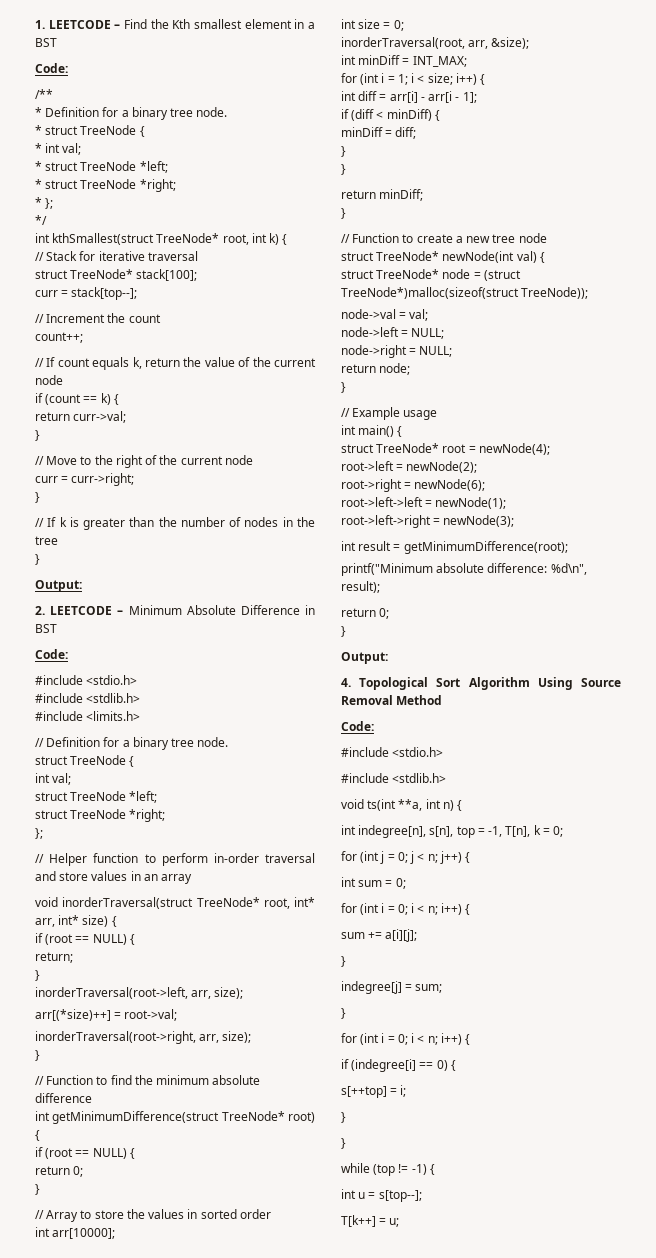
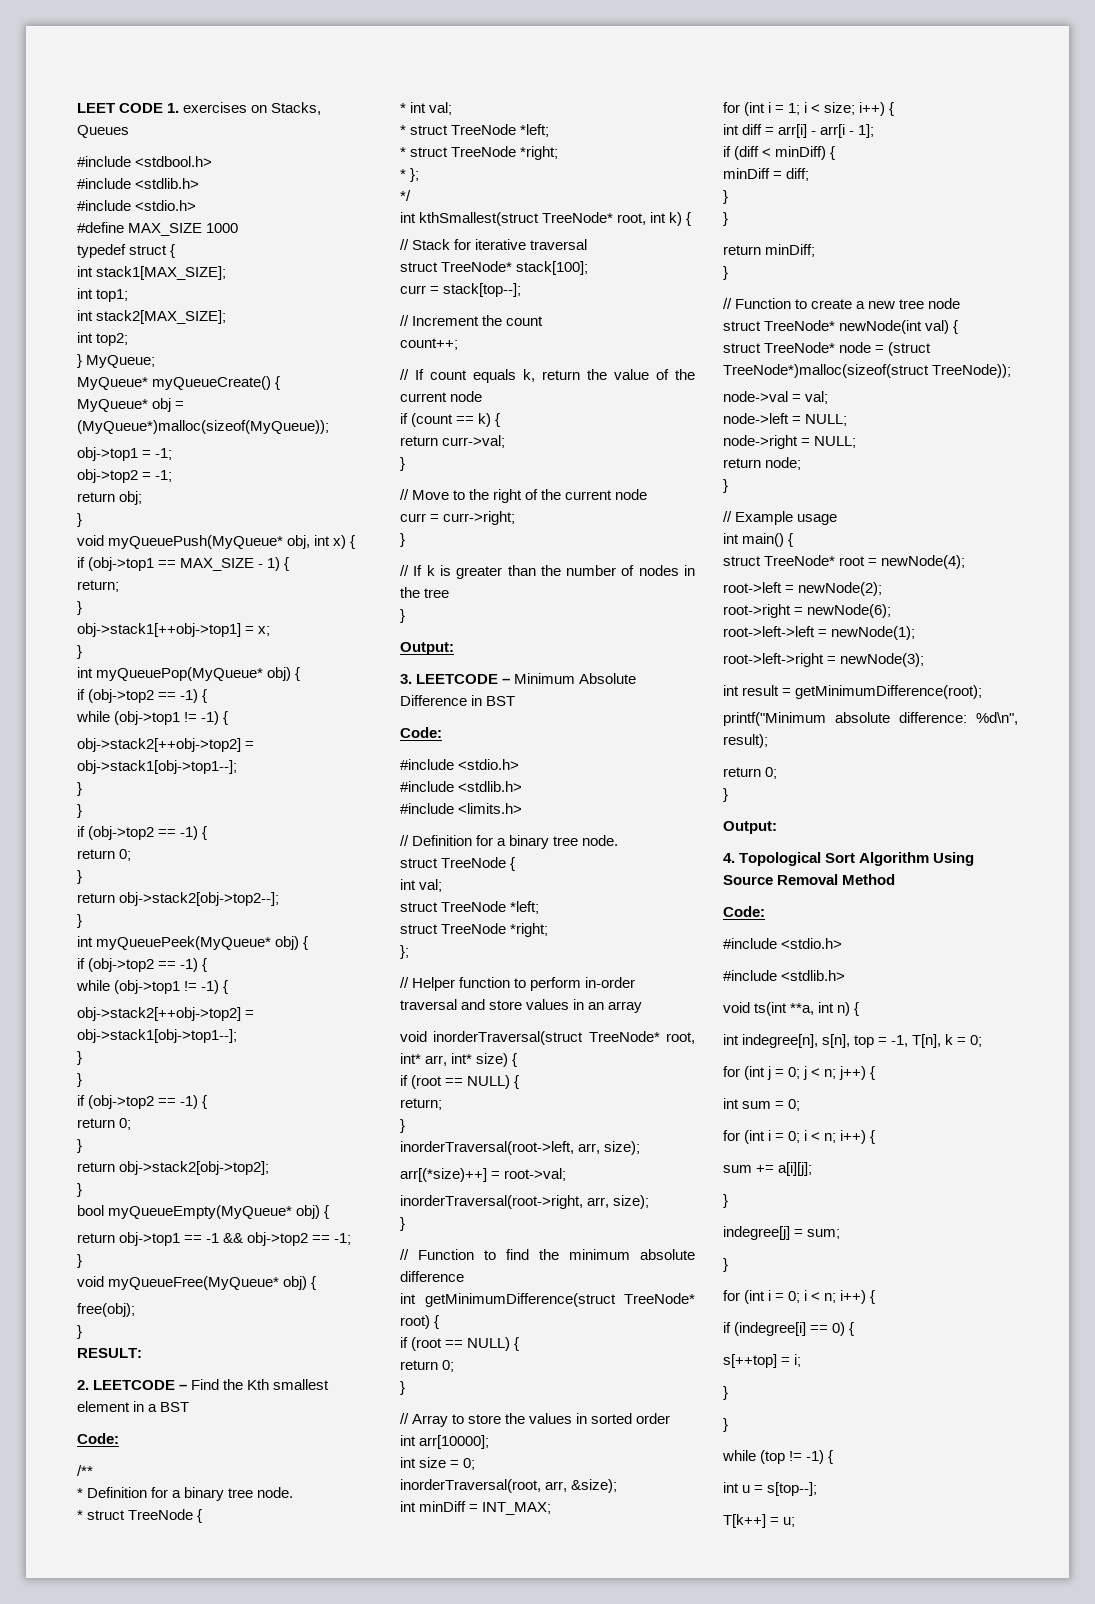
[35,20,45,29] 1. -> [77,102,322,115] [77,125,129,138] [77,156,213,167] [77,178,200,189] [77,200,197,211] [77,222,239,236] [77,244,176,258] [77,266,227,280] [77,288,129,302] [77,310,227,324] [77,332,129,346] [77,354,156,368] [77,376,281,390] [77,398,185,412] [77,420,329,434] [77,447,173,461] [77,469,173,483] [77,491,143,505] [77,513,82,527] [77,535,356,549] [77,557,290,571] [77,580,119,592] [77,601,82,615] [77,623,271,637] [77,645,82,659] [77,667,301,681] [77,689,208,703] [76,711,229,725] [77,738,255,752] [77,760,237,774] [77,782,82,796] [77,804,82,818] [77,826,208,840] [77,849,132,861] [77,870,82,884] [77,892,280,906] [77,914,82,928] [77,936,309,950] [77,958,208,972] [76,980,229,994] [77,1007,255,1021] [77,1029,237,1043] [77,1051,82,1065] [77,1073,82,1087] [77,1095,208,1109] [77,1118,132,1130] [77,1139,82,1153] [77,1161,270,1175] [77,1183,82,1197] [77,1205,330,1219] [77,1232,352,1246] [77,1254,82,1268] [77,1276,317,1290] [77,1303,135,1317] [77,1325,82,1339] [77,1348,142,1358] [77,1380,89,1390] LEET CODE 1. exercises on Stacks, Queues // #include <stdbool.h> // #include <stdlib.h> // #include <stdio.h> // #define MAX_SIZE 1000 // typedef struct { // int stack1[MAX_SIZE]; // int top1; // int stack2[MAX_SIZE]; // int top2; // } MyQueue; // MyQueue* myQueueCreate() { // MyQueue* obj = (MyQueue*)malloc(sizeof(MyQueue)); // obj->top1 = -1; // obj->top2 = -1; // return obj; // } // void myQueuePush(MyQueue* obj, int x) { // if (obj->top1 == MAX_SIZE - 1) { // return; // } // obj->stack1[++obj->top1] = x; // } // int myQueuePop(MyQueue* obj) { // if (obj->top2 == -1) { // while (obj->top1 != -1) { // obj->stack2[++obj->top2] = obj->stack1[obj->top1--]; // } // } // if (obj->top2 == -1) { // return 0; // } // return obj->stack2[obj->top2--]; // } // int myQueuePeek(MyQueue* obj) { // if (obj->top2 == -1) { // while (obj->top1 != -1) { // obj->stack2[++obj->top2] = obj->stack1[obj->top1--]; // } // } // if (obj->top2 == -1) { // return 0; // } // return obj->stack2[obj->top2]; // } // bool myQueueEmpty(MyQueue* obj) { // return obj->top1 == -1 && obj->top2 == -1; // } // void myQueueFree(MyQueue* obj) { // free(obj); // } // RESULT: // 2.
[35,606,45,615] 2. -> [400,674,412,684] 3.

